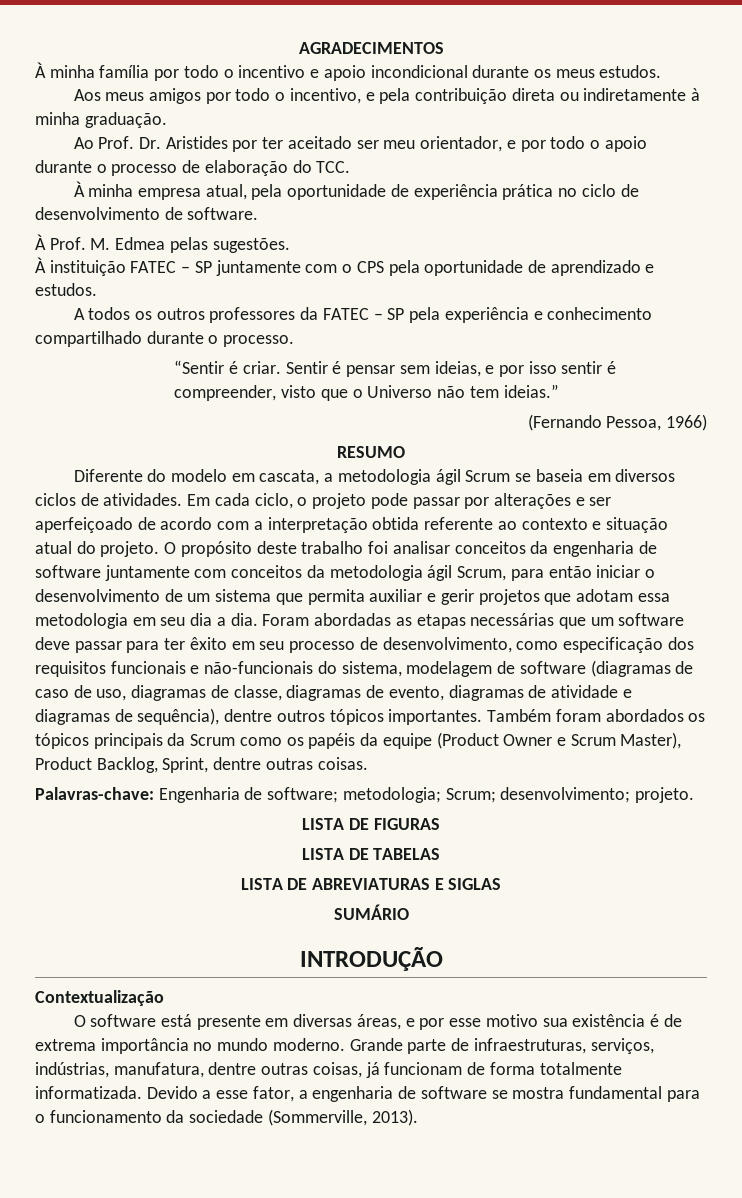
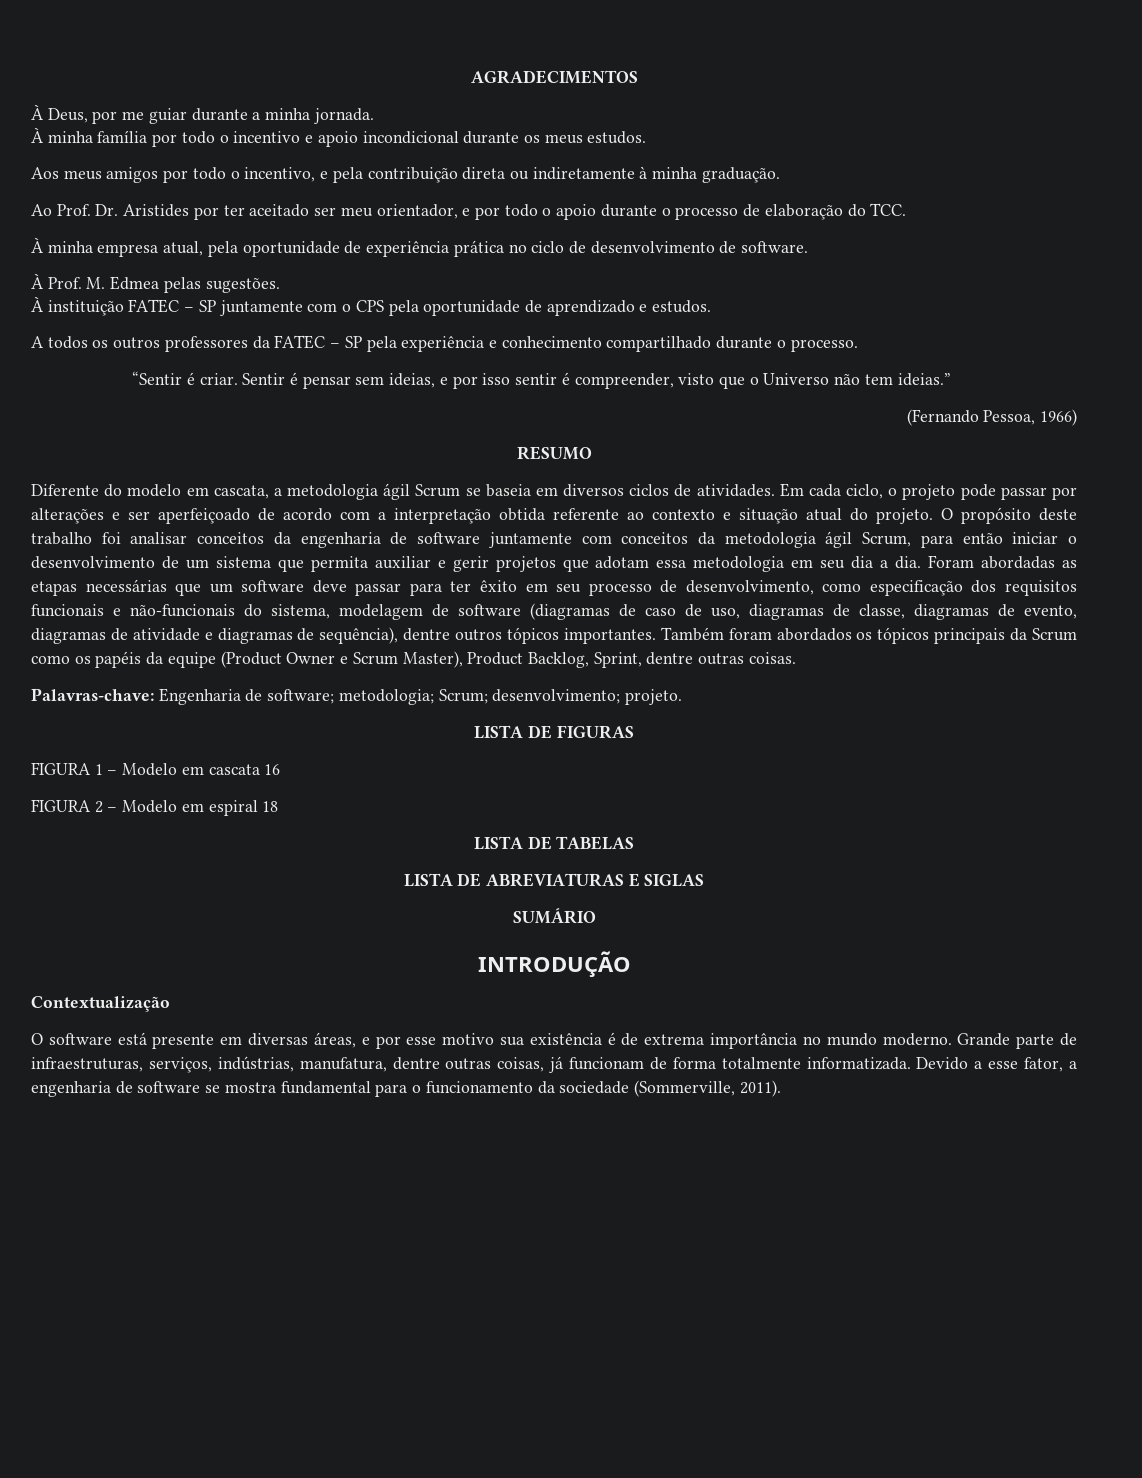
(444, 48) none -> [31,104,374,124] // À Deus, por me guiar durante a minha jornada.
(440, 824) none -> [31,762,281,776] [31,799,279,816] // FIGURA 1 – Modelo em cascata 16 // FIGURA 2 – Modelo em espiral 18
[371,1109,418,1126] 2013). -> [739,1080,781,1097] 2011).

